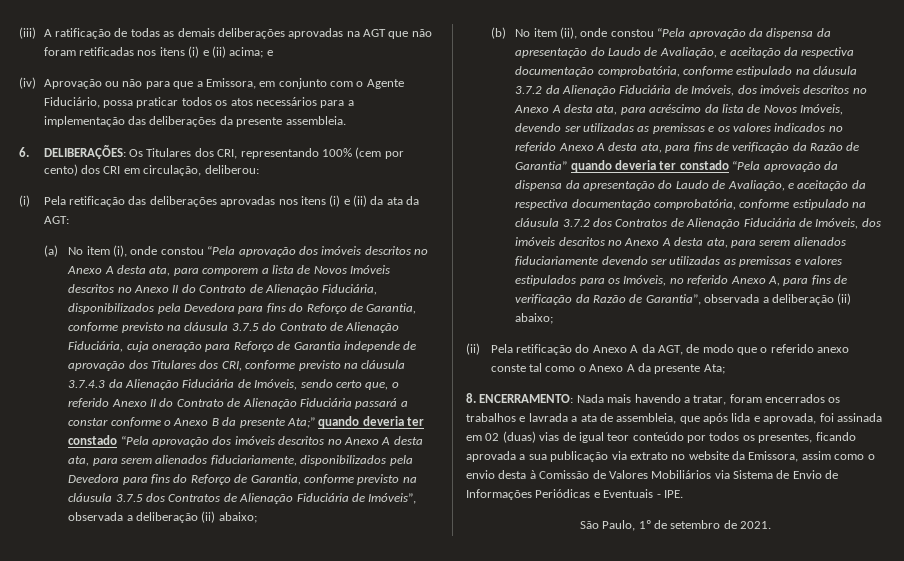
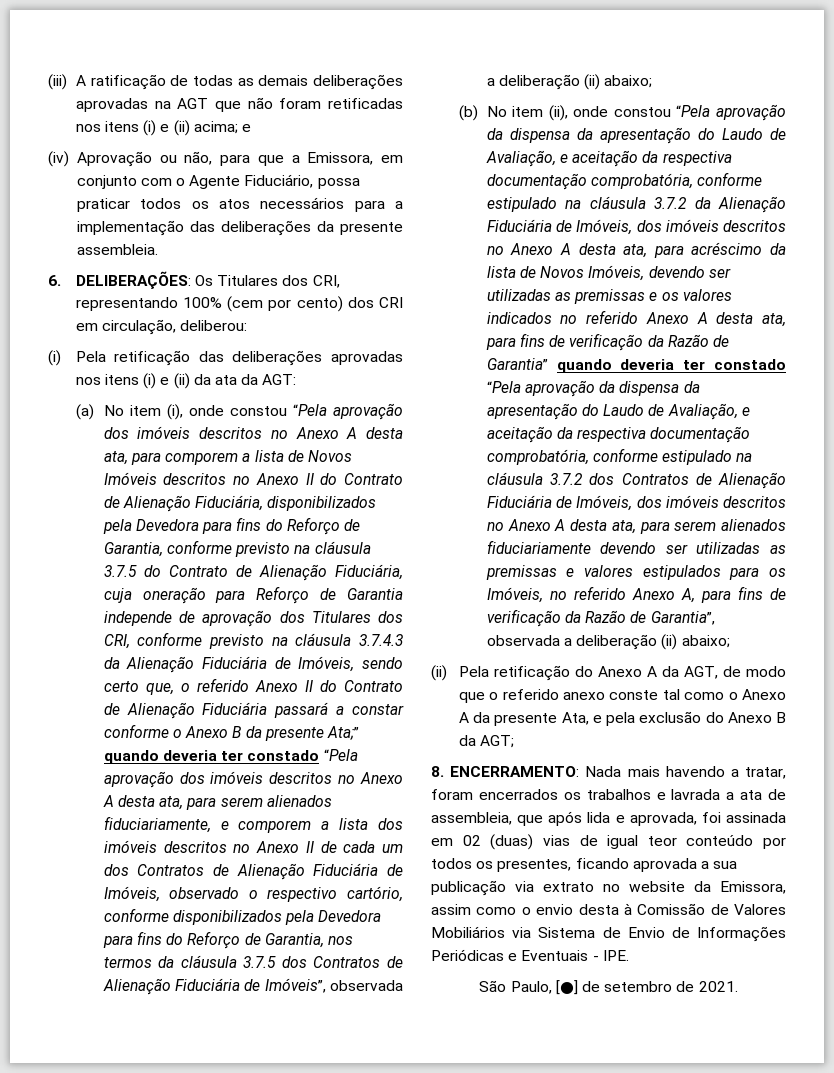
[122,79,143,87] não -> [184,151,213,165] não,
[300,455,413,466] [68,474,417,485] disponibilizados pela Devedora para fins do Reforço de Garantia, conforme previsto na -> [220,818,403,833] [103,840,403,853] [103,863,403,880] [103,886,403,902] [103,908,382,925] [102,931,353,949] [103,956,175,968] e comporem a lista dos imóveis descritos no Anexo II de cada um dos Contratos de Alienação Fiduciária de Imóveis, observado o respectivo cartório, conforme disponibilizados pela Devedora para fins do Reforço de Garantia, nos termos da
[703,364,725,374] Ata; -> [561,711,786,726] [458,735,515,748] Ata, e pela exclusão do Anexo B da AGT;
[638,520,651,529] 1º -> [555,980,578,995] [●]

